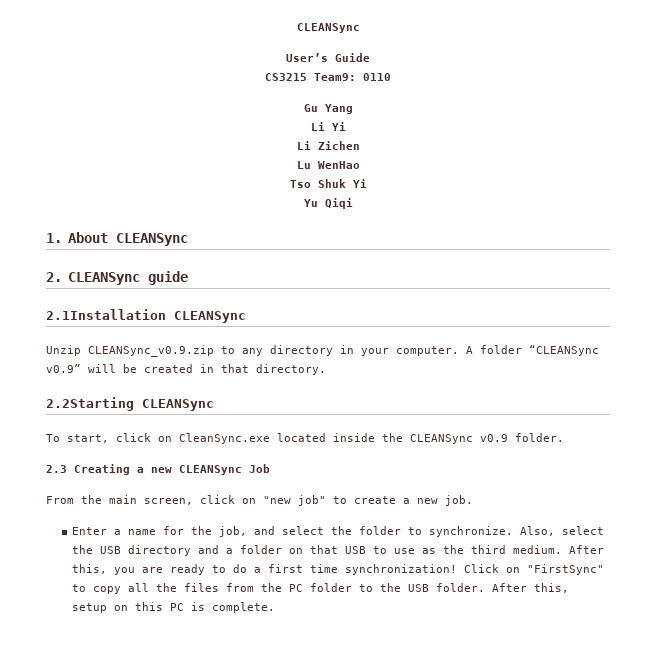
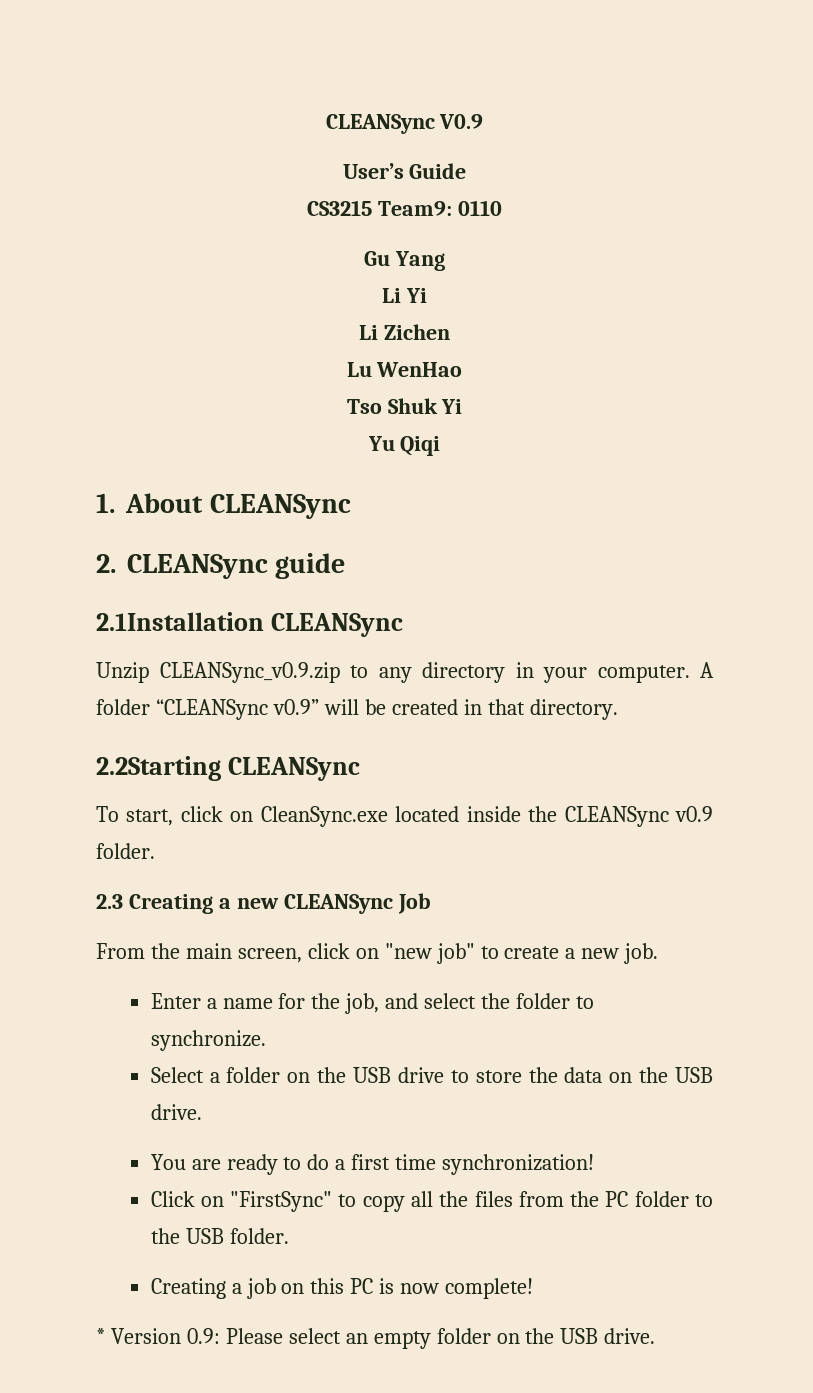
[296,23,360,33] CLEANSync -> [325,114,484,134] CLEANSync V0.9
[519,526,604,536] [71,545,604,556] [71,564,135,575] Also, select the USB directory and a folder on that USB to use as the third medium. After this, you -> [150,1067,713,1083] [150,1104,202,1120] [150,1154,186,1170] // Select a folder on the USB drive to store the data on the USB drive. // You
(457, 569) none -> (595, 1164) //
[491,583,569,593] [71,603,107,613] After this, setup -> [150,1278,276,1299] // Creating a job
[211,602,275,613] complete. -> [400,1278,534,1299] [96,1328,656,1349] now complete! // * Version 0.9: Please select an empty folder on the USB drive.

